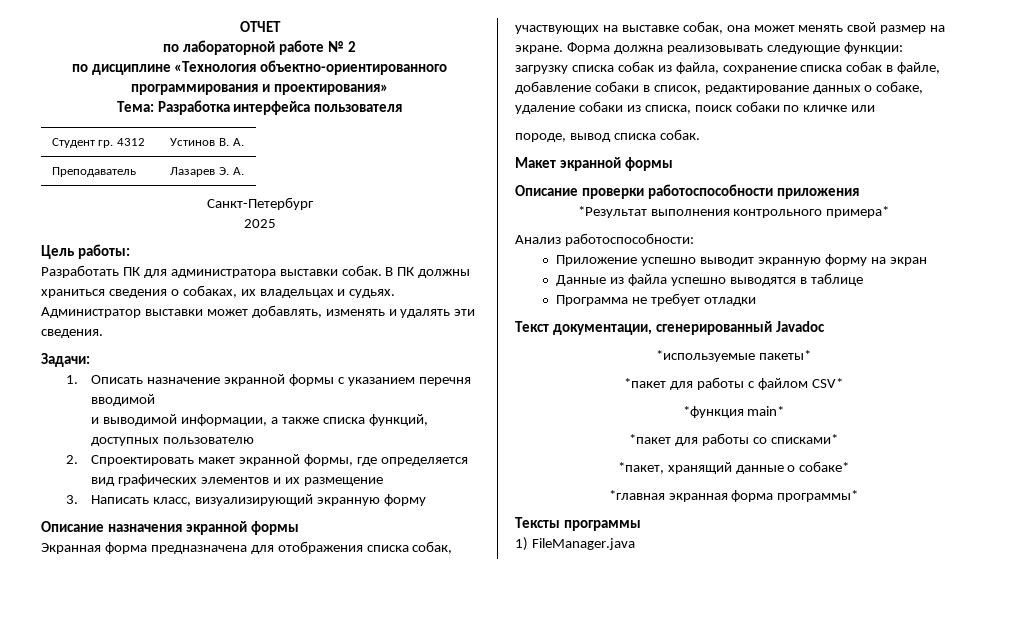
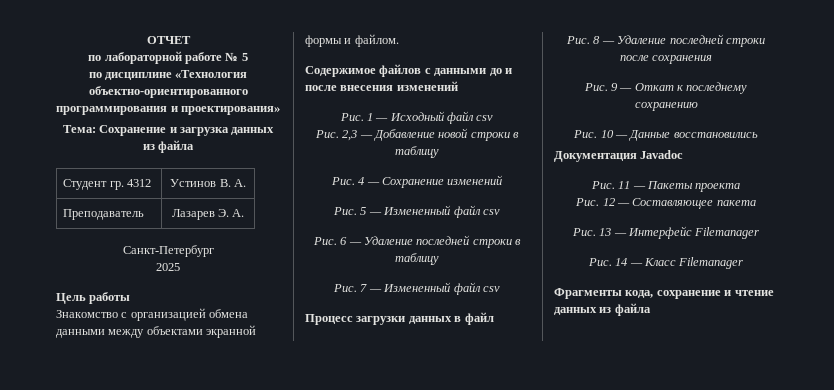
[347,41,356,52] 2 -> [241,53,248,61] 5
[157,100,403,115] Разработка интерфейса пользователя -> [99,125,275,136] [142,140,195,153] Сохранение и загрузка данных из файла
[77,244,130,259] [41,265,471,278] [41,285,396,298] [41,305,476,318] [41,329,103,338] [41,353,90,367] [66,374,471,386] [91,394,156,406] [91,414,428,426] [91,437,255,446] [66,454,468,466] [91,474,383,486] [66,494,426,506] [41,521,299,535] [41,541,453,554] [515,21,946,34] [515,42,903,54] [515,61,941,74] [515,81,924,94] [515,101,876,114] [515,129,700,142] [515,157,673,171] [515,184,859,199] [577,206,890,218] [515,233,694,246] [556,254,927,266] [556,273,863,286] [556,293,756,306] [515,321,825,335] [656,350,811,362] [624,377,843,390] [682,406,785,418] [629,433,838,446] [617,461,850,474] [608,490,859,502] [515,517,641,531] [515,537,635,551] работы: // Разработать ПК для администратора выставки собак. В ПК должны храниться сведения о собаках, их владельцах и судьях. Администратор выставки может добавлять, изменять и удалять эти сведения. // Задачи: // 1. Описать назначение экранной формы с указанием перечня вводимой // и выводимой информации, а также списка функций, доступных пользователю // 2. Спроектировать макет экранной формы, где определяется вид графических элементов и их размещение // 3. Написать класс, визуализирующий экранную форму // Описание назначения экранной формы // Экранная форма предназначена для отображения списка собак, участвующих на выставке собак, она может менять свой размер на экране. Форма должна реализовывать следующие функции: загрузку списка собак из файла, сохранение списка собак в файле, добавление собаки в список, редактирование данных о собаке, удаление собаки из списка, поиск собаки по кличке или // породе, вывод списка собак. // Макет экранной формы // Описание проверки работоспособности приложения // *Результат выполнения контрольного примера* // Анализ работоспособности: // Приложение успешно выводит экранную форму на экран // Данные из файла успешно выводятся в таблице // Программа не требует отладки // Текст документации, сгенерированный Javadoc // *используемые пакеты* // *пакет для работы с файлом CSV* // *функция main* // *пакет для работы со списками* // *пакет, хранящий данные о собаке* // *главная экранная форма программы* // Тексты программы // 1) FileManager.java -> [89,292,131,304] [56,308,249,321] [56,325,257,338] [305,34,399,47] [305,64,512,77] [305,81,458,91] [339,111,494,124] [314,128,520,141] [395,146,439,158] [330,175,504,188] [333,205,500,218] [312,235,522,248] [395,253,439,265] [333,282,500,295] [305,312,494,325] [566,34,765,47] [619,55,713,64] [583,82,748,94] [634,102,698,111] [573,130,758,141] [554,150,684,162] [590,181,741,192] [575,198,756,209] [571,226,760,239] [587,257,744,269] [554,288,774,299] [554,303,651,316] работы // Знакомство с организацией обмена данными между объектами экранной формы и файлом. // Содержимое файлов с данными до и после внесения изменений // Рис. 1 — Исходный файл csv // Рис. 2,3 — Добавление новой строки в таблицу // Рис. 4 — Сохранение изменений // Рис. 5 — Измененный файл csv // Рис. 6 — Удаление последней строки в таблицу // Рис. 7 — Измененный файл csv // Процесс загрузки данных в файл // Рис. 8 — Удаление последней строки после сохранения // Рис. 9 — Откат к последнему сохранению // Рис. 10 — Данные восстановились // Документация Javadoc // Рис. 11 — Пакеты проекта // Рис. 12 — Составляющее пакета // Рис. 13 — Интерфейс Filemanager // Рис. 14 — Класс Filemanager // Фрагменты кода, сохранение и чтение данных из файла

